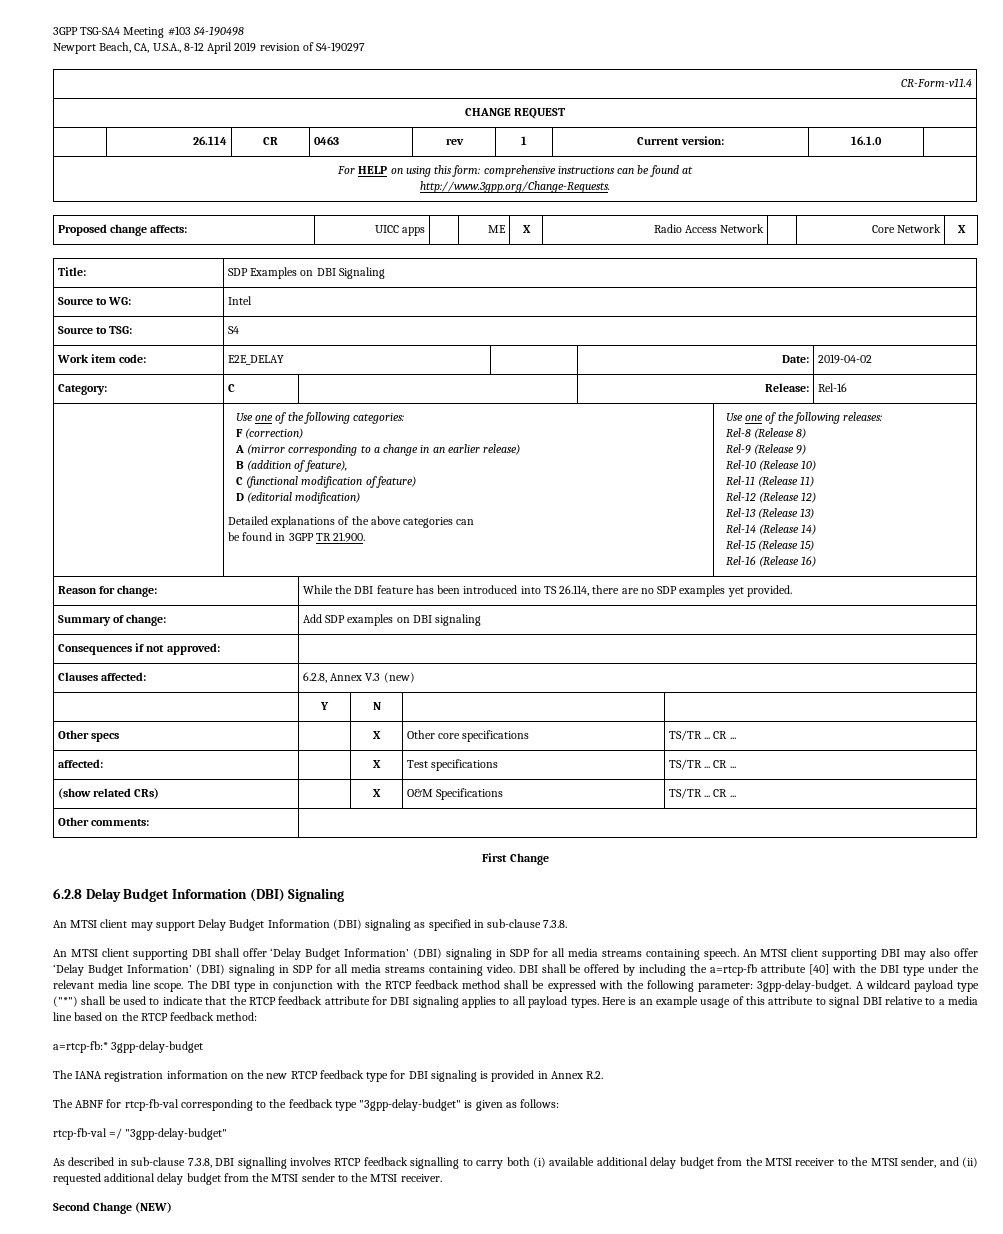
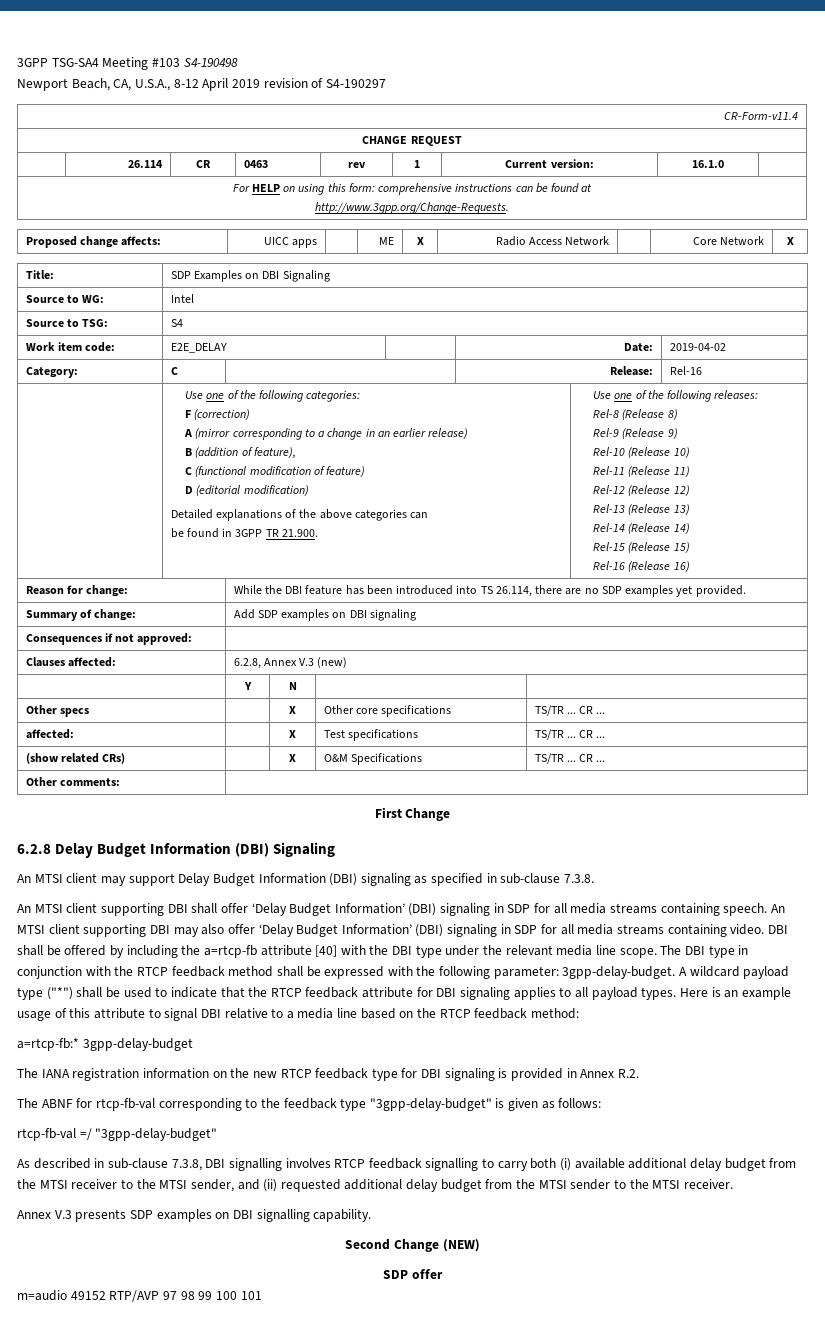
[53,1202,173,1214] Second Change (NEW) -> [17,1209,372,1222] [345,1239,480,1252] [383,1269,443,1279] [17,1290,262,1302] Annex V.3 presents SDP examples on DBI signalling capability. // Second Change (NEW) // SDP offer // m=audio 49152 RTP/AVP 97 98 99 100 101

